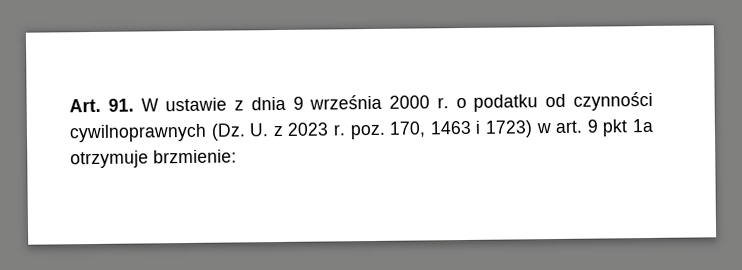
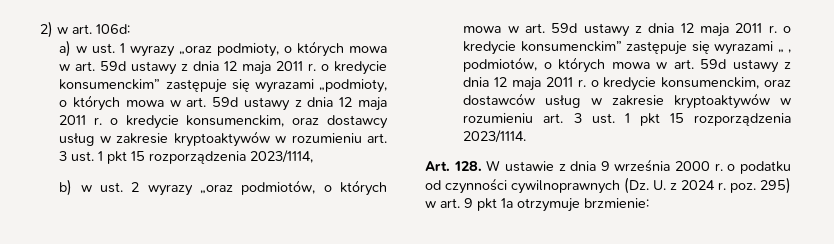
[69,98,134,113] Art. 91. -> [40,21,131,38] [59,40,387,57] [59,61,388,75] [59,79,387,93] [59,95,387,111] [59,115,388,129] [59,131,387,147] [59,150,314,164] [59,179,387,196] [463,23,791,37] [463,41,792,55] [463,57,791,73] [463,77,791,91] [463,93,791,109] [463,113,791,126] [463,130,527,143] [425,161,482,171] 2) w art. 106d: // a) w ust. 1 wyrazy „oraz podmioty, o których mowa w art. 59d ustawy z dnia 12 maja 2011 r. o kredycie konsumenckim” zastępuje się wyrazami „podmioty, o których mowa w art. 59d ustawy z dnia 12 maja 2011 r. o kredycie konsumenckim, oraz dostawcy usług w zakresie kryptoaktywów w rozumieniu art. 3 ust. 1 pkt 15 rozporządzenia 2023/1114, // b) w ust. 2 wyrazy „oraz podmiotów, o których mowa w art. 59d ustawy z dnia 12 maja 2011 r. o kredycie konsumenckim” zastępuje się wyrazami „ , podmiotów, o których mowa w art. 59d ustawy z dnia 12 maja 2011 r. o kredycie konsumenckim, oraz dostawców usług w zakresie kryptoaktywów w rozumieniu art. 3 ust. 1 pkt 15 rozporządzenia 2023/1114. // Art. 128.
[287,122,330,136] 2023 -> [681,180,715,190] 2024
[389,120,534,138] 170, 1463 i 1723) -> [760,177,791,194] 295)

